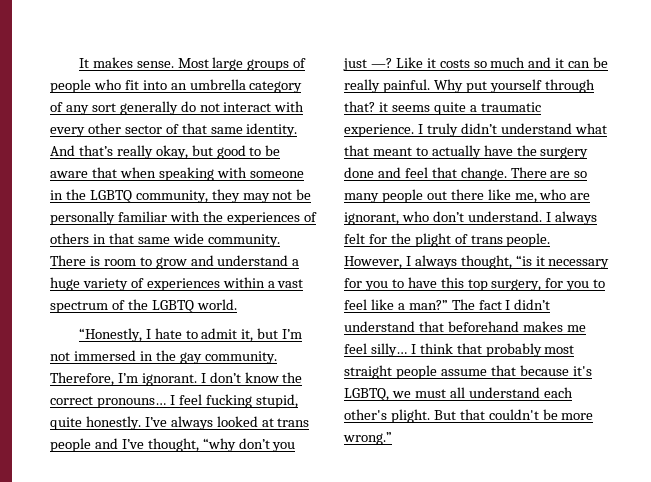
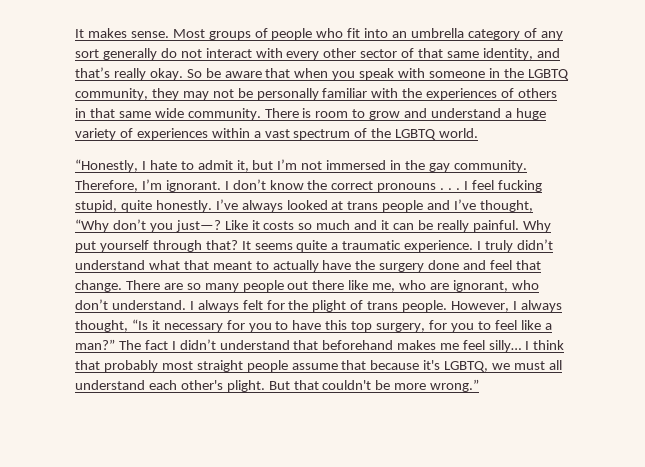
[212,57,244,71] large -> (205, 33) none
[246,123,298,137] [50,145,262,159] identity. And that’s really okay, but good to -> [482,48,560,60] [75,67,202,80] identity, and that’s really okay. So
[158,167,214,181] speaking -> [332,68,395,80] you speak
[96,398,166,408] pronouns… -> [377,183,461,192] pronouns . . .
[202,438,236,452] “why -> [75,219,109,232] “Why
[343,58,392,71] just —? -> [175,220,221,232] just—?
[378,102,388,112] it -> [241,241,251,250] It
[515,255,532,266] “is -> [131,319,148,330] “Is

